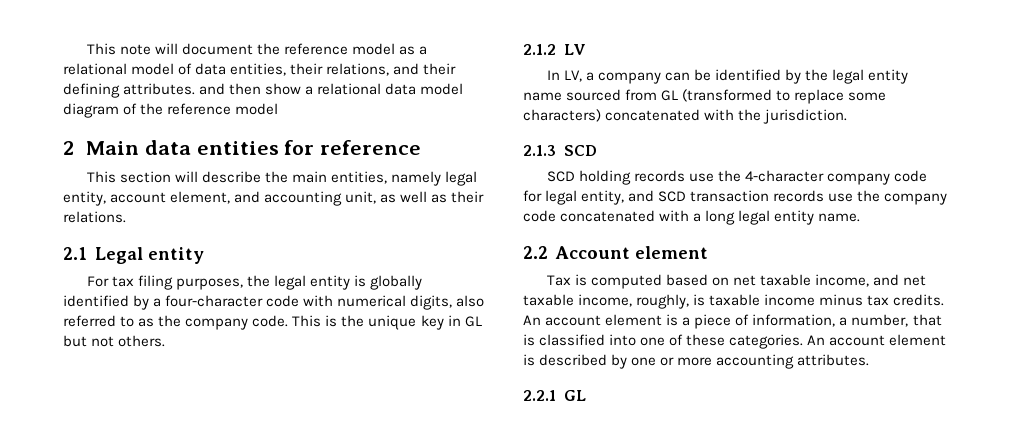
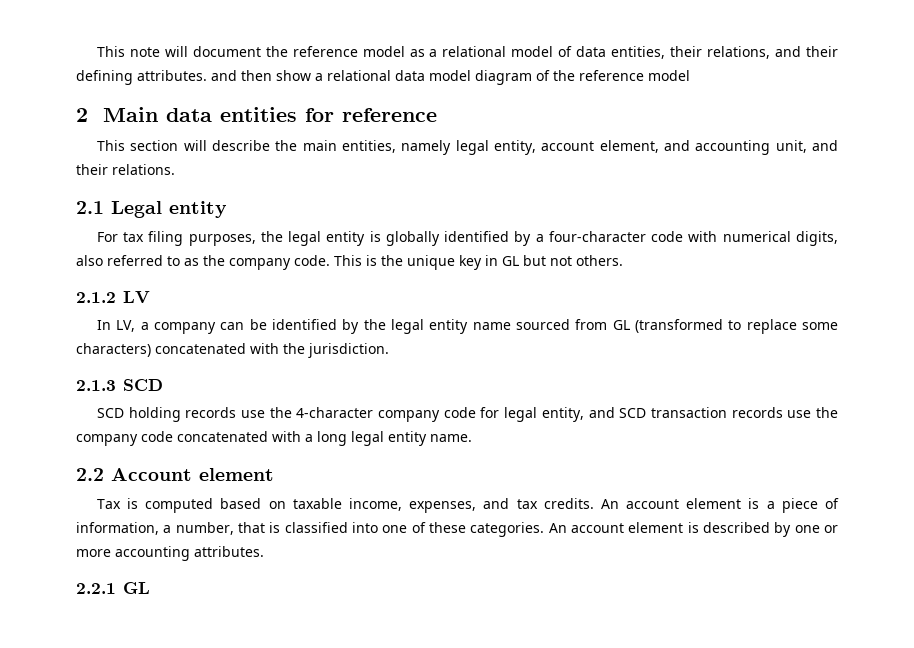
[380,191,448,203] as well as -> [812,140,839,151] and
[733,274,927,287] [523,294,864,309] net taxable income, and net taxable income, roughly, is taxable income minus -> [292,498,510,513] taxable income, expenses, and

